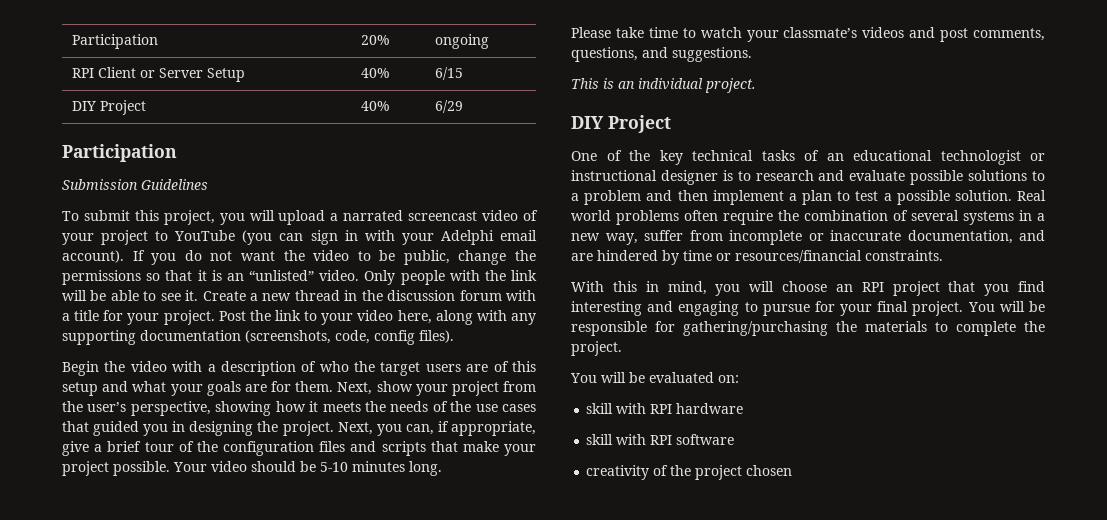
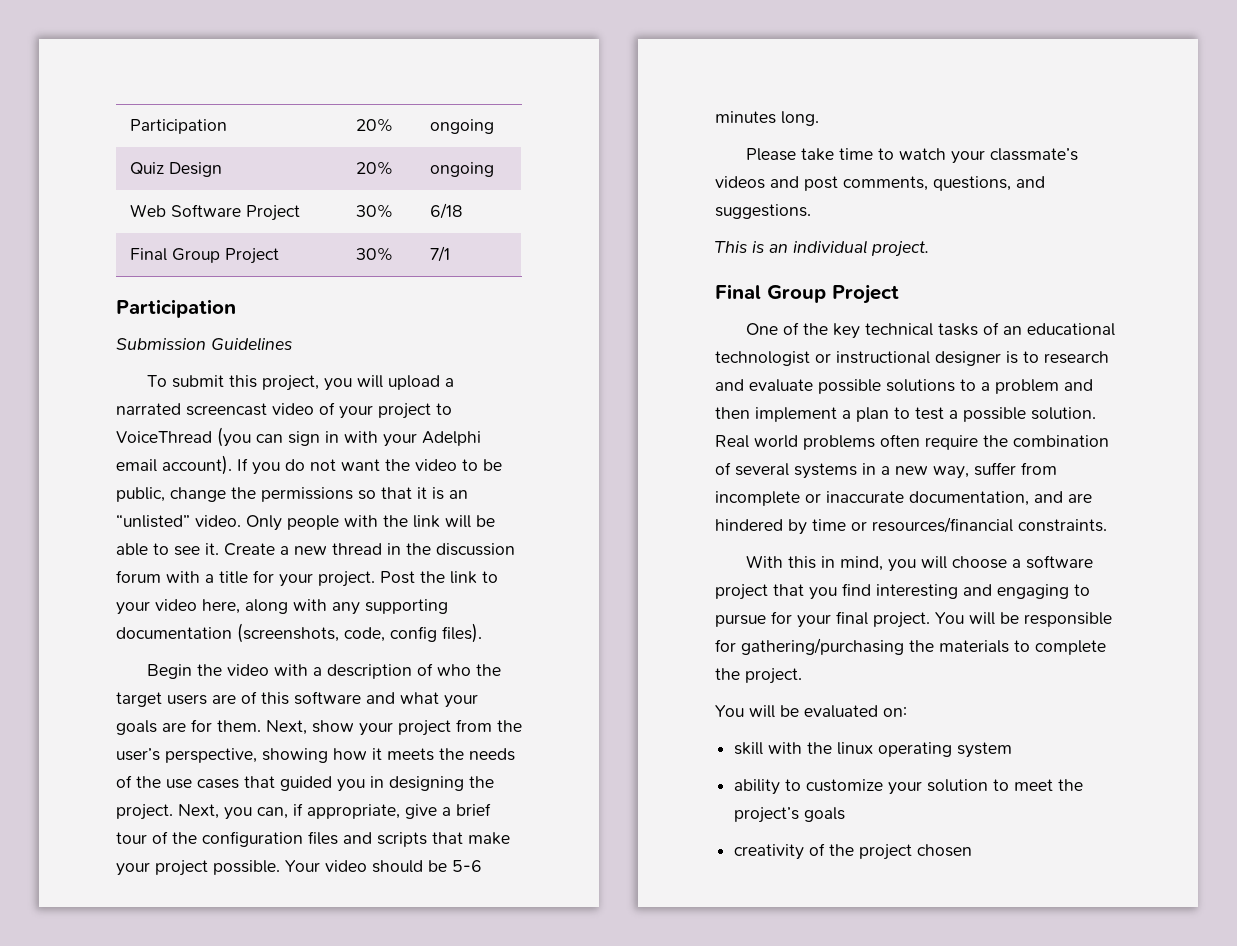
[71,67,245,82] [360,68,390,78] [434,67,463,80] [71,100,146,115] [360,101,390,111] [434,100,463,113] RPI Client or Server Setup | 40% | 6/15 // DIY Project | 40% | 6/29 -> [129,162,222,177] [355,161,393,175] [429,162,494,177] [129,204,300,221] [355,204,393,218] [429,203,463,219] [129,248,279,264] [355,247,393,261] [429,246,450,262] Quiz Design | 20% | ongoing // Web Software Project | 30% | 6/18 // Final Group Project | 30% | 7/1
[174,230,236,241] YouTube -> [116,431,212,443] VoiceThread
[62,382,98,396] setup -> [294,691,361,705] software
[320,462,348,472] 5-10 -> [452,860,482,872] 5-6
[571,116,604,129] DIY -> [715,284,826,303] Final Group
[835,282,884,292] an RPI -> [1012,555,1094,569] a software
[650,403,744,414] [586,434,735,445] RPI hardware // skill with RPI software -> [807,742,1013,758] [734,779,1084,795] [734,807,846,823] the linux operating system // ability to customize your solution to meet the project’s goals

